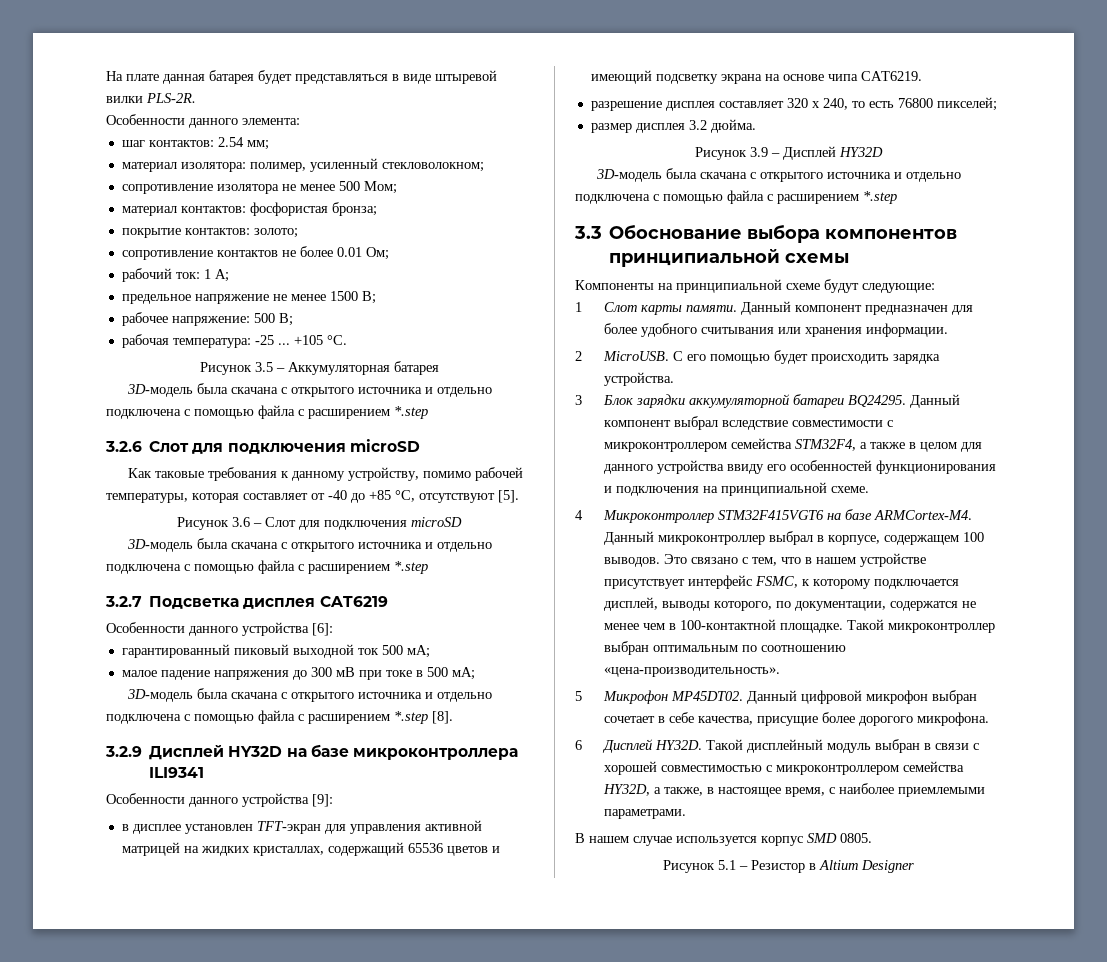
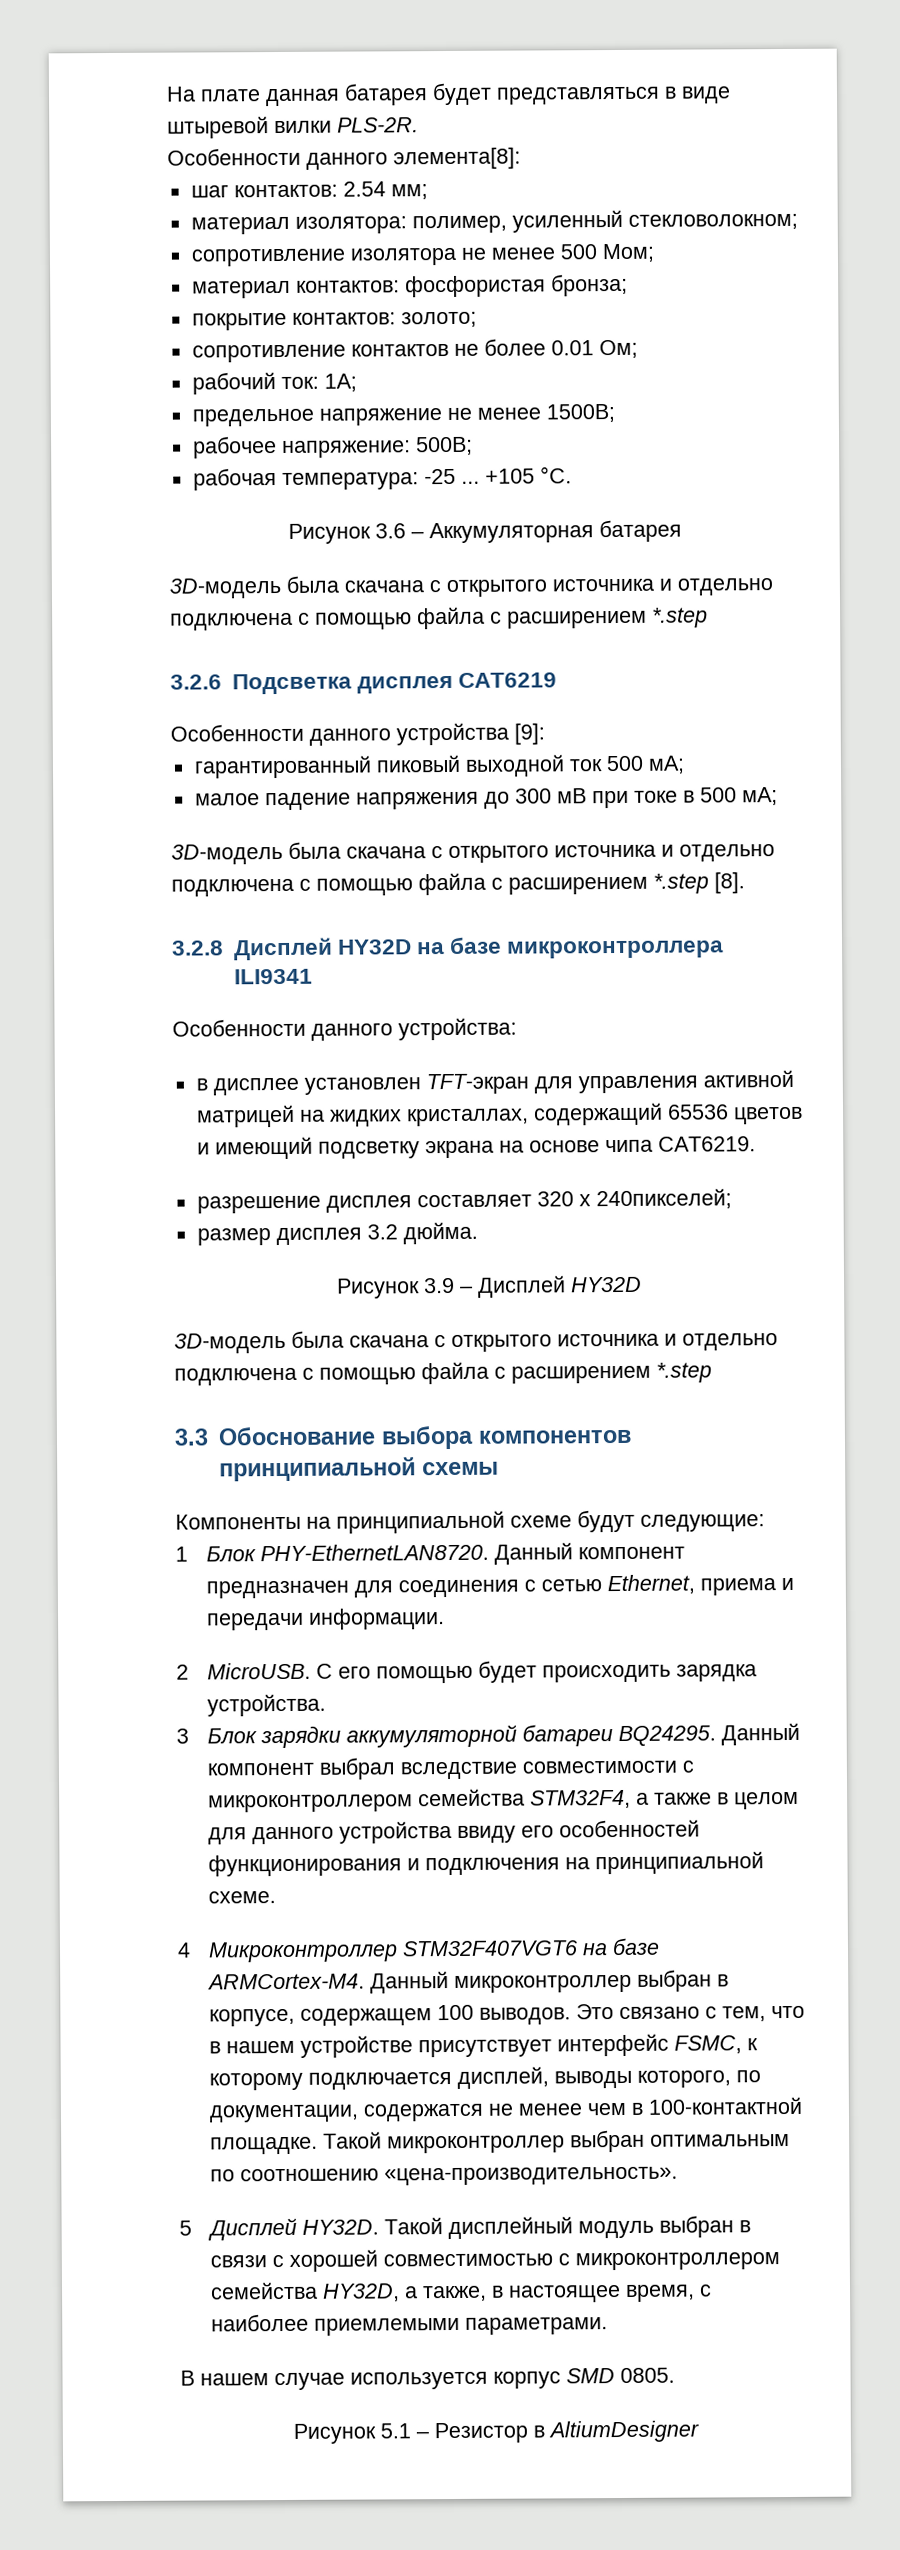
[242,118,300,125] элемента: -> [393,147,521,170] элемента[8]:
[203,269,229,282] 1 А; -> [323,373,357,392] 1А;
[329,291,376,304] 1500 В; -> [545,404,615,423] 1500В;
[253,313,293,326] 500 В; -> [415,436,473,456] 500В;
[254,362,273,372] 3.5 -> [374,523,406,539] 3.6
[149,439,420,454] [128,467,524,481] [106,490,519,503] [177,517,462,530] [127,538,493,552] [106,560,428,574] [105,596,142,607] Слот для подключения microSD // Как таковые требования к данному устройству, помимо рабочей температуры, которая составляет от -40 до +85 °C, отсутствуют [5]. // Рисунок 3.6 – Слот для подключения microSD // 3D-модель была скачана с открытого источника и отдельно подключена с помощью файла с расширением *.step // 3.2.7 -> (222, 682) none
[312,623,333,636] [6]: -> [514,723,545,745] [9]:
[105,746,142,757] 3.2.9 -> [172,940,224,956] 3.2.8
[242,793,333,807] устройства [9]: -> [398,1017,517,1041] устройства:
[822,97,997,111] 240, то есть 76800 пикселей; -> [595,1188,732,1210] 240пикселей;
[603,302,737,315] Слот карты памяти. -> [206,1543,490,1562] Блок PHY-EthernetLAN8720.
[603,323,862,337] более удобного считывания или хранения -> [398,1574,795,1598] [207,1612,305,1631] соединения с сетью Ethernet, приема и передачи
[717,510,824,520] STM32F415VGT6 -> [402,1940,579,1957] STM32F407VGT6
[768,531,813,545] выбрал -> [637,1969,713,1992] выбран
[602,690,977,704] [603,712,989,726] [575,740,582,750] Микрофон MP45DT02. Данный цифровой микрофон выбран сочетает в себе качества, присущие более дорогого микрофона. // 6 -> (192, 2228) none
[818,860,914,873] Altium Designer -> [548,2420,699,2443] AltiumDesigner

